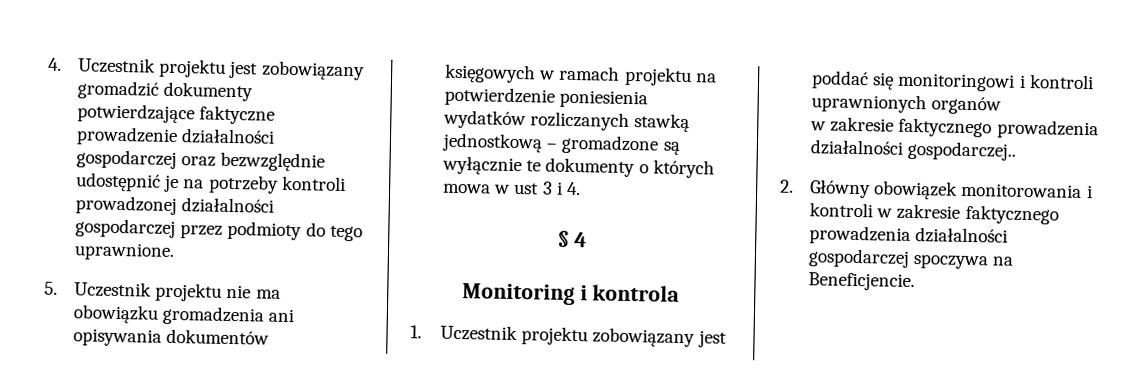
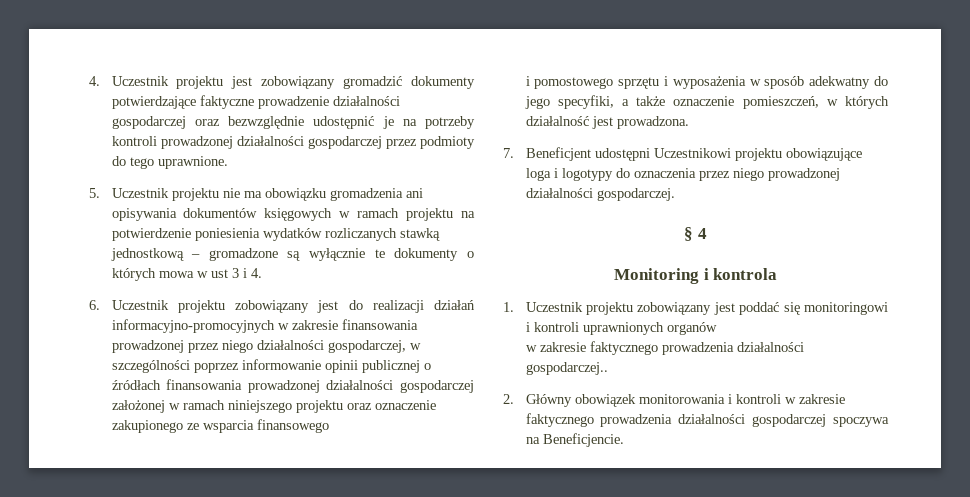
(581, 188) none -> [89,300,475,313] [111,319,418,333] [111,340,421,353] [111,359,431,373] [111,379,474,393] [111,400,436,413] [111,419,329,433] [525,76,888,89] [524,95,889,109] [525,116,689,129] [503,147,862,161] [525,168,840,181] [525,188,675,201] // 6. Uczestnik projektu zobowiązany jest do realizacji działań informacyjno-promocyjnych w zakresie finansowania prowadzonej przez niego działalności gospodarczej, w szczególności poprzez informowanie opinii publicznej o źródłach finansowania prowadzonej działalności gospodarczej założonej w ramach niniejszego projektu oraz oznaczenie zakupionego ze wsparcia finansowego // i pomostowego sprzętu i wyposażenia w sposób adekwatny do jego specyfiki, a także oznaczenie pomieszczeń, w których działalność jest prowadzona. // 7. Beneficjent udostępni Uczestnikowi projektu obowiązujące loga i logotypy do oznaczenia przez niego prowadzonej działalności gospodarczej.

